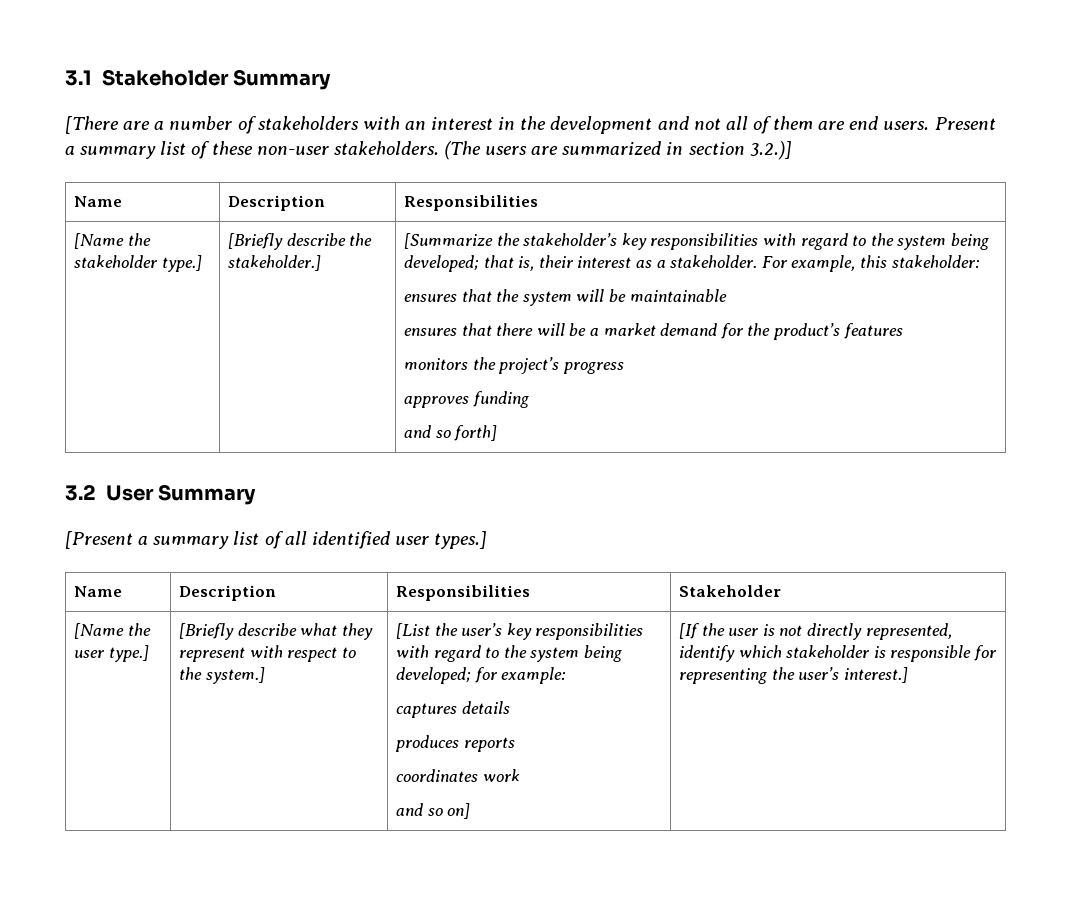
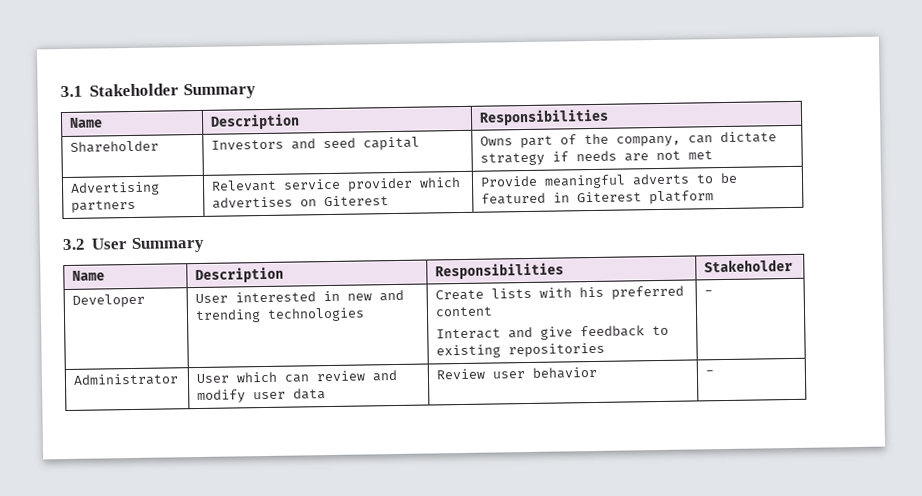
[65,116,996,134] [65,141,792,160] [74,196,123,207] [228,195,326,211] [404,195,539,211] [74,233,151,249] [74,255,202,272] [228,233,373,250] [228,255,322,271] [404,233,989,250] [404,255,980,272] [404,289,727,306] [404,323,903,340] [404,357,624,374] [404,391,529,408] [404,425,498,441] [65,484,256,505] [65,531,488,549] [74,586,123,597] [179,585,277,601] [396,585,531,601] [679,585,782,597] [74,623,151,639] [74,645,149,662] [179,623,373,640] [179,645,356,662] [179,667,265,684] [396,623,644,640] [396,645,622,662] [396,667,567,684] [396,701,510,718] [395,735,515,752] [396,769,520,782] [396,803,471,819] [679,623,952,640] [679,645,997,662] [679,667,908,684] // [There are a number of stakeholders with an interest in the development and not all of them are end users. Present a summary list of these non-user stakeholders. (The users are summarized in section 3.2.)] // Name | Description | Responsibilities // [Name the stakeholder type.] | [Briefly describe the stakeholder.] | [Summarize the stakeholder’s key responsibilities with regard to the system being developed; that is, their interest as a stakeholder. For example, this stakeholder: // ensures that the system will be maintainable // ensures that there will be a market demand for the product’s features // monitors the project’s progress // approves funding // and so forth] // 3.2 User Summary // [Present a summary list of all identified user types.] // Name | Description | Responsibilities | Stakeholder // [Name the user type.] | [Briefly describe what they represent with respect to the system.] | [List the user’s key responsibilities with regard to the system being developed; for example: // captures details // produces reports // coordinates work // and so on] | [If the user is not directly represented, identify which stakeholder is responsible for representing the user’s interest.] -> [69,117,104,128] [210,113,301,130] [479,108,610,126] [70,140,160,153] [211,136,421,151] [480,131,778,149] [480,150,714,166] [70,181,161,196] [71,199,137,213] [211,176,462,192] [212,195,390,209] [480,172,739,189] [481,190,715,205] [62,236,205,254] [72,270,106,281] [195,266,285,284] [435,262,565,280] [704,258,794,273] [72,293,146,308] [195,289,405,304] [195,307,366,324] [435,285,685,301] [435,306,494,317] [436,325,670,340] [436,342,606,359] [704,290,714,296] [73,373,180,386] [196,369,399,384] [197,388,327,404] [436,366,598,380] [705,370,715,376] // Name | Description | Responsibilities // Shareholder | Investors and seed capital | Owns part of the company, can dictate strategy if needs are not met // Advertising partners | Relevant service provider which advertises on Giterest | Provide meaningful adverts to be featured in Giterest platform // 3.2 User Summary // Name | Description | Responsibilities | Stakeholder // Developer | User interested in new and trending technologies | Create lists with his preferred content // Interact and give feedback to existing repositories | - // Administrator | User which can review and modify user data | Review user behavior | -

